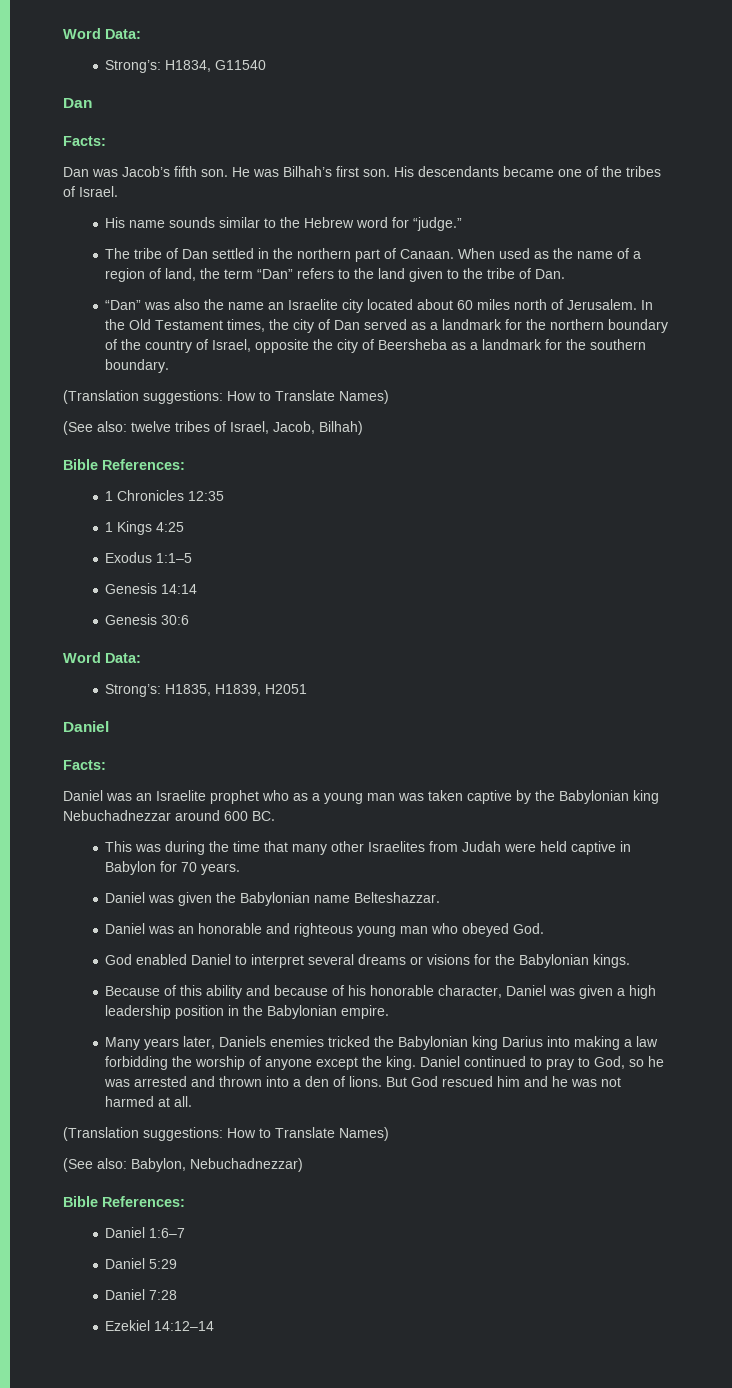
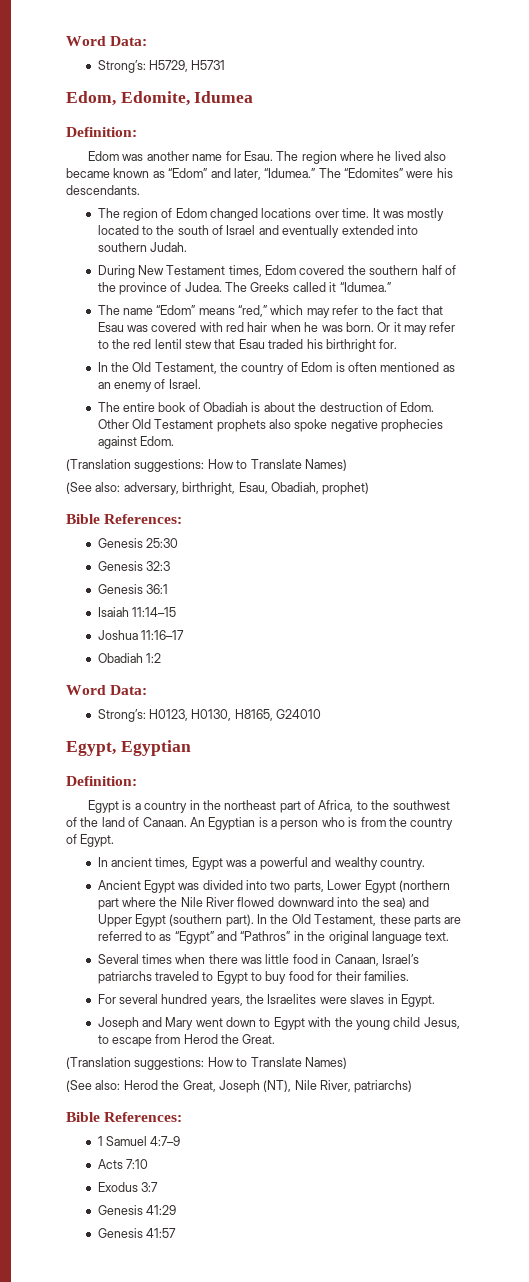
[63,28,141,39] [105,60,267,73] [63,98,92,108] [63,136,106,146] [63,166,661,177] [63,186,118,197] [105,217,463,231] [105,248,642,262] [105,268,566,282] [105,299,654,313] [105,319,669,333] [105,339,647,353] [105,359,170,373] [63,390,389,404] [63,421,363,435] [63,459,185,470] [105,490,225,501] [105,521,185,535] [105,552,193,563] [105,583,198,594] [105,614,190,625] [63,652,141,663] [105,684,308,697] [63,721,109,732] [63,760,106,770] [63,790,659,804] [63,810,275,821] [105,841,632,855] [105,861,241,875] [105,892,441,906] [105,923,545,937] [105,954,631,968] [105,985,657,999] [105,1005,390,1019] [105,1036,659,1050] [105,1056,665,1070] [104,1076,622,1087] [105,1096,193,1107] [63,1127,389,1141] [63,1158,303,1172] [63,1196,185,1207] [105,1227,186,1238] [105,1258,178,1269] [105,1289,178,1300] [105,1320,215,1331] Word Data: // Strong’s: H1834, G11540 // Dan // Facts: // Dan was Jacob’s fifth son. He was Bilhah’s first son. His descendants became one of the tribes of Israel. // His name sounds similar to the Hebrew word for “judge.” // The tribe of Dan settled in the northern part of Canaan. When used as the name of a region of land, the term “Dan” refers to the land given to the tribe of Dan. // “Dan” was also the name an Israelite city located about 60 miles north of Jerusalem. In the Old Testament times, the city of Dan served as a landmark for the northern boundary of the country of Israel, opposite the city of Beersheba as a landmark for the southern boundary. // (Translation suggestions: How to Translate Names) // (See also: twelve tribes of Israel, Jacob, Bilhah) // Bible References: // 1 Chronicles 12:35 // 1 Kings 4:25 // Exodus 1:1–5 // Genesis 14:14 // Genesis 30:6 // Word Data: // Strong’s: H1835, H1839, H2051 // Daniel // Facts: // Daniel was an Israelite prophet who as a young man was taken captive by the Babylonian king Nebuchadnezzar around 600 BC. // This was during the time that many other Israelites from Judah were held captive in Babylon for 70 years. // Daniel was given the Babylonian name Belteshazzar. // Daniel was an honorable and righteous young man who obeyed God. // God enabled Daniel to interpret several dreams or visions for the Babylonian kings. // Because of this ability and because of his honorable character, Daniel was given a high leadership position in the Babylonian empire. // Many years later, Daniels enemies tricked the Babylonian king Darius into making a law forbidding the worship of anyone except the king. Daniel continued to pray to God, so he was arrested and thrown into a den of lions. But God rescued him and he was not harmed at all. // (Translation suggestions: How to Translate Names) // (See also: Babylon, Nebuchadnezzar) // Bible References: // Daniel 1:6–7 // Daniel 5:29 // Daniel 7:28 // Ezekiel 14:12–14 -> [66,36,148,46] [97,60,226,73] [66,91,254,106] [66,127,137,137] [88,151,447,164] [66,168,453,180] [66,185,140,195] [97,208,445,221] [97,225,418,238] [97,242,187,252] [97,265,456,278] [97,282,391,295] [97,305,443,318] [97,322,456,335] [97,339,398,352] [97,362,455,375] [97,379,201,392] [97,402,435,412] [97,419,444,432] [97,436,174,449] [66,459,347,472] [66,482,370,495] [66,514,183,524] [97,538,178,548] [97,561,170,571] [97,584,168,594] [97,607,176,617] [97,630,184,640] [97,653,161,663] [66,685,148,695] [97,709,322,722] [66,740,191,756] [66,776,137,786] [88,800,450,813] [66,817,454,830] [66,834,115,847] [97,857,425,870] [97,880,450,893] [97,897,430,910] [97,914,462,927] [97,931,450,944] [97,954,419,966] [97,971,409,984] [97,994,435,1007] [97,1017,460,1030] [97,1034,276,1047] [66,1057,347,1070] [66,1080,413,1093] [66,1112,183,1122] [97,1136,181,1146] [97,1159,148,1169] [97,1182,158,1192] [97,1205,176,1215] [97,1228,176,1238] Word Data: // Strong’s: H5729, H5731 // Edom, Edomite, Idumea // Definition: // Edom was another name for Esau. The region where he lived also became known as “Edom” and later, “Idumea.” The “Edomites” were his descendants. // The region of Edom changed locations over time. It was mostly located to the south of Israel and eventually extended into southern Judah. // During New Testament times, Edom covered the southern half of the province of Judea. The Greeks called it “Idumea.” // The name “Edom” means “red,” which may refer to the fact that Esau was covered with red hair when he was born. Or it may refer to the red lentil stew that Esau traded his birthright for. // In the Old Testament, the country of Edom is often mentioned as an enemy of Israel. // The entire book of Obadiah is about the destruction of Edom. Other Old Testament prophets also spoke negative prophecies against Edom. // (Translation suggestions: How to Translate Names) // (See also: adversary, birthright, Esau, Obadiah, prophet) // Bible References: // Genesis 25:30 // Genesis 32:3 // Genesis 36:1 // Isaiah 11:14–15 // Joshua 11:16–17 // Obadiah 1:2 // Word Data: // Strong’s: H0123, H0130, H8165, G24010 // Egypt, Egyptian // Definition: // Egypt is a country in the northeast part of Africa, to the southwest of the land of Canaan. An Egyptian is a person who is from the country of Egypt. // In ancient times, Egypt was a powerful and wealthy country. // Ancient Egypt was divided into two parts, Lower Egypt (northern part where the Nile River flowed downward into the sea) and Upper Egypt (southern part). In the Old Testament, these parts are referred to as “Egypt” and “Pathros” in the original language text. // Several times when there was little food in Canaan, Israel’s patriarchs traveled to Egypt to buy food for their families. // For several hundred years, the Israelites were slaves in Egypt. // Joseph and Mary went down to Egypt with the young child Jesus, to escape from Herod the Great. // (Translation suggestions: How to Translate Names) // (See also: Herod the Great, Joseph (NT), Nile River, patriarchs) // Bible References: // 1 Samuel 4:7–9 // Acts 7:10 // Exodus 3:7 // Genesis 41:29 // Genesis 41:57

